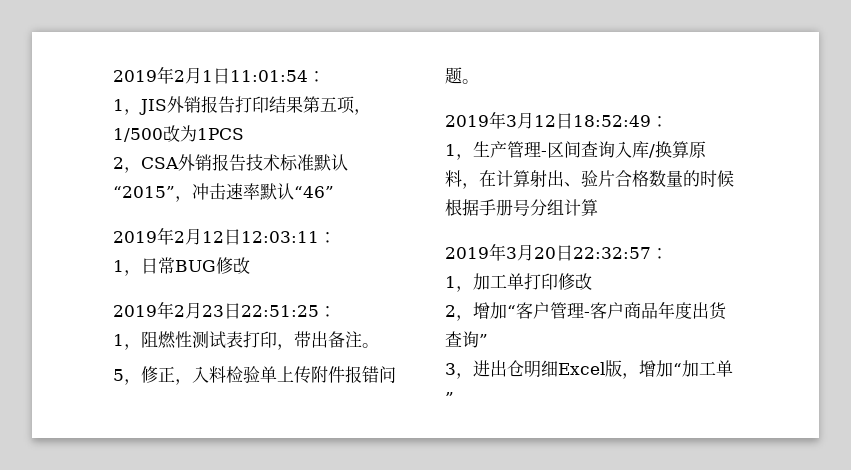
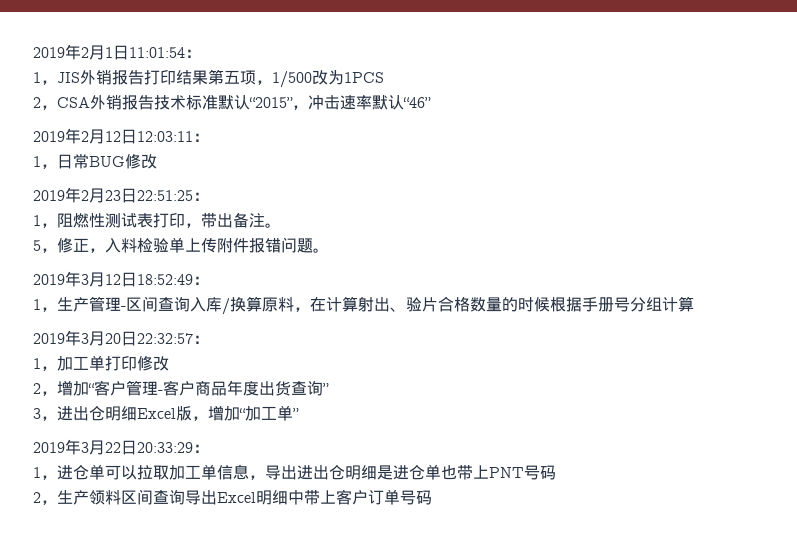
(454, 398) none -> [33,439,209,455] [33,464,556,480] [33,489,432,505] // 2019年3月22日20:33:29： // 1，进仓单可以拉取加工单信息，导出进出仓明细是进仓单也带上PNT号码 // 2，生产领料区间查询导出Excel明细中带上客户订单号码

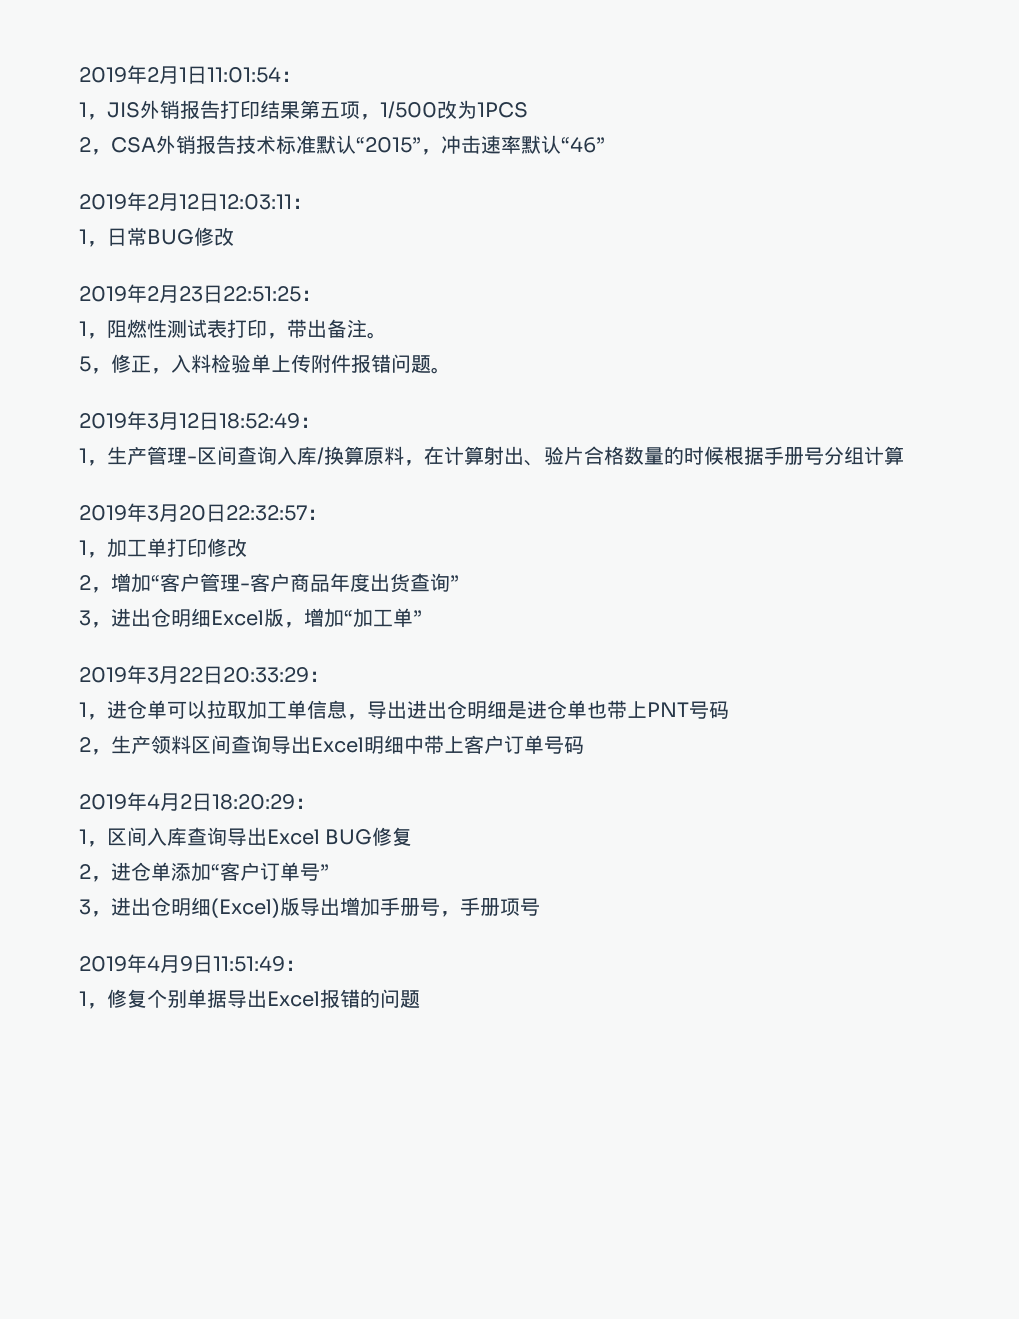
(432, 497) none -> [79,792,315,811] [79,827,413,847] [79,862,329,882] [79,897,540,918] [79,954,305,973] [79,989,420,1009] // 2019年4月2日18:20:29： // 1，区间入库查询导出Excel BUG修复 // 2，进仓单添加“客户订单号” // 3，进出仓明细(Excel)版导出增加手册号，手册项号 // 2019年4月9日11:51:49： // 1，修复个别单据导出Excel报错的问题

